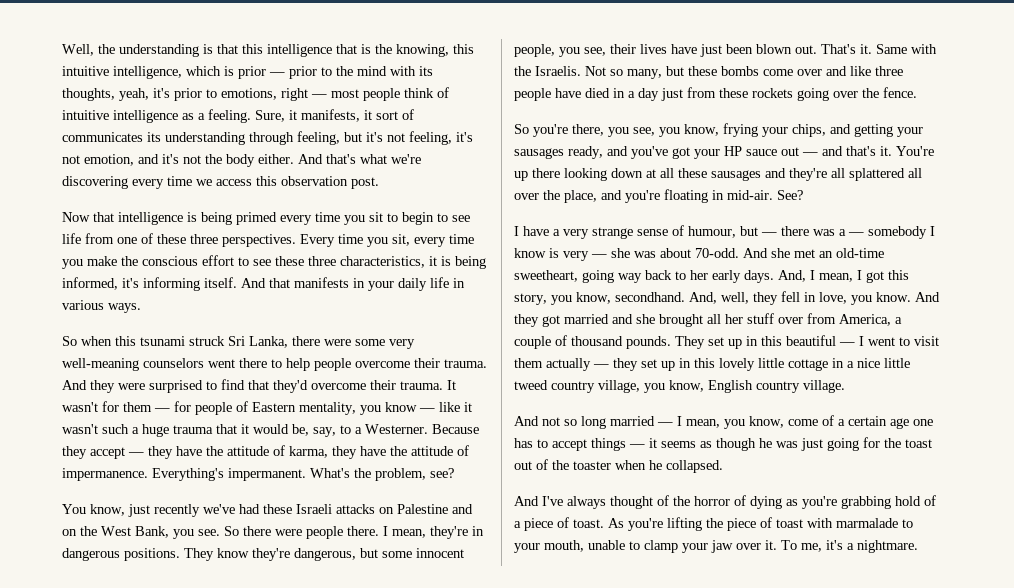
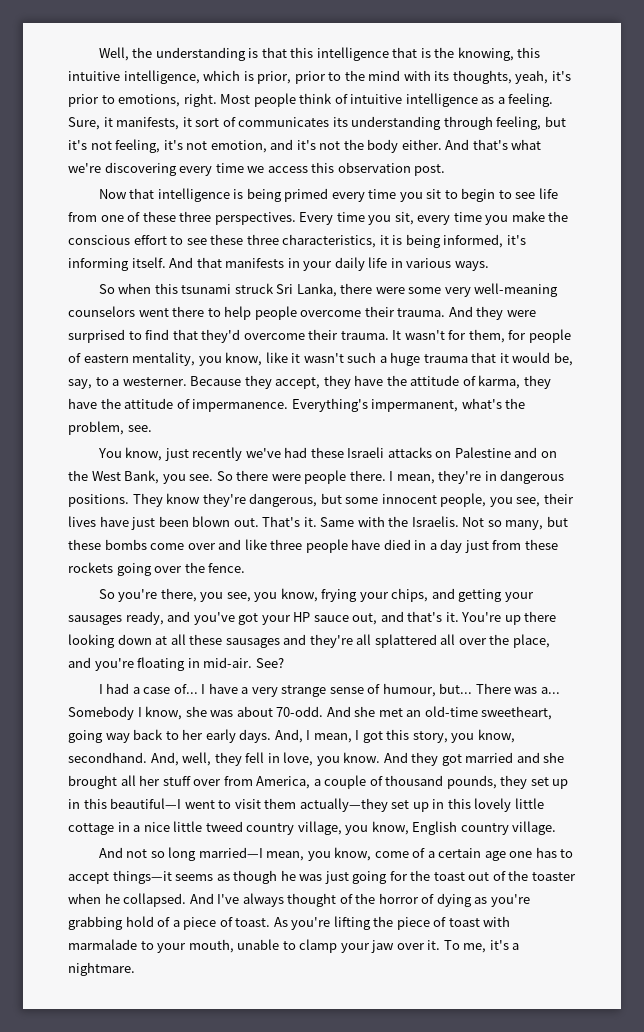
[238,66,285,79] prior — -> [257,71,292,84] prior,
[281,88,359,101] right — most -> [183,93,251,107] right. Most
[123,402,170,412] them — -> [468,329,505,343] them,
[252,402,296,412] Eastern -> [83,354,129,363] eastern
[385,402,435,412] know — -> [225,352,263,366] know,
[365,424,428,434] Westerner. -> [122,377,187,386] westerner.
[90,447,144,459] accept — -> [275,377,321,389] accept,
[228,468,350,481] impermanent. What's -> [371,398,502,412] impermanent, what's
[430,468,454,478] see? -> [127,425,152,432] see.
[781,147,818,156] out — -> [352,613,378,625] out,
(519, 231) none -> [106,683,206,694] had a case of... I
[740,226,935,239] [514,248,607,261] but — there was a — somebody I know is very — -> [439,683,560,694] [68,706,183,720] but... There was a... Somebody I know,
[626,335,864,349] pounds. They set up in this beautiful — I -> [446,775,569,789] [68,798,182,809] pounds, they set up in this beautiful—I
[546,358,638,371] actually — they -> [299,798,388,812] actually—they
[610,416,682,426] married — I -> [198,847,263,858] married—I
[591,438,657,451] things — it -> [112,870,172,884] things—it
(723, 466) // -> (187, 900) none

